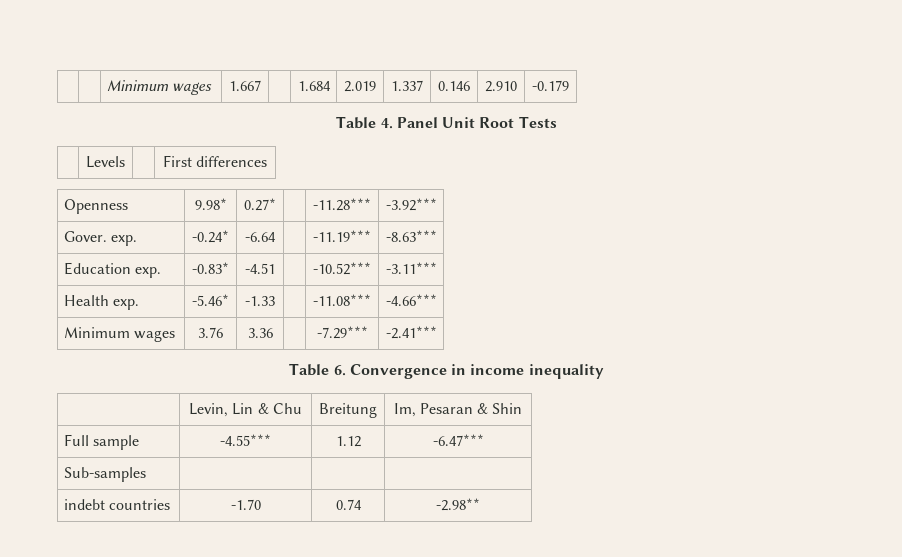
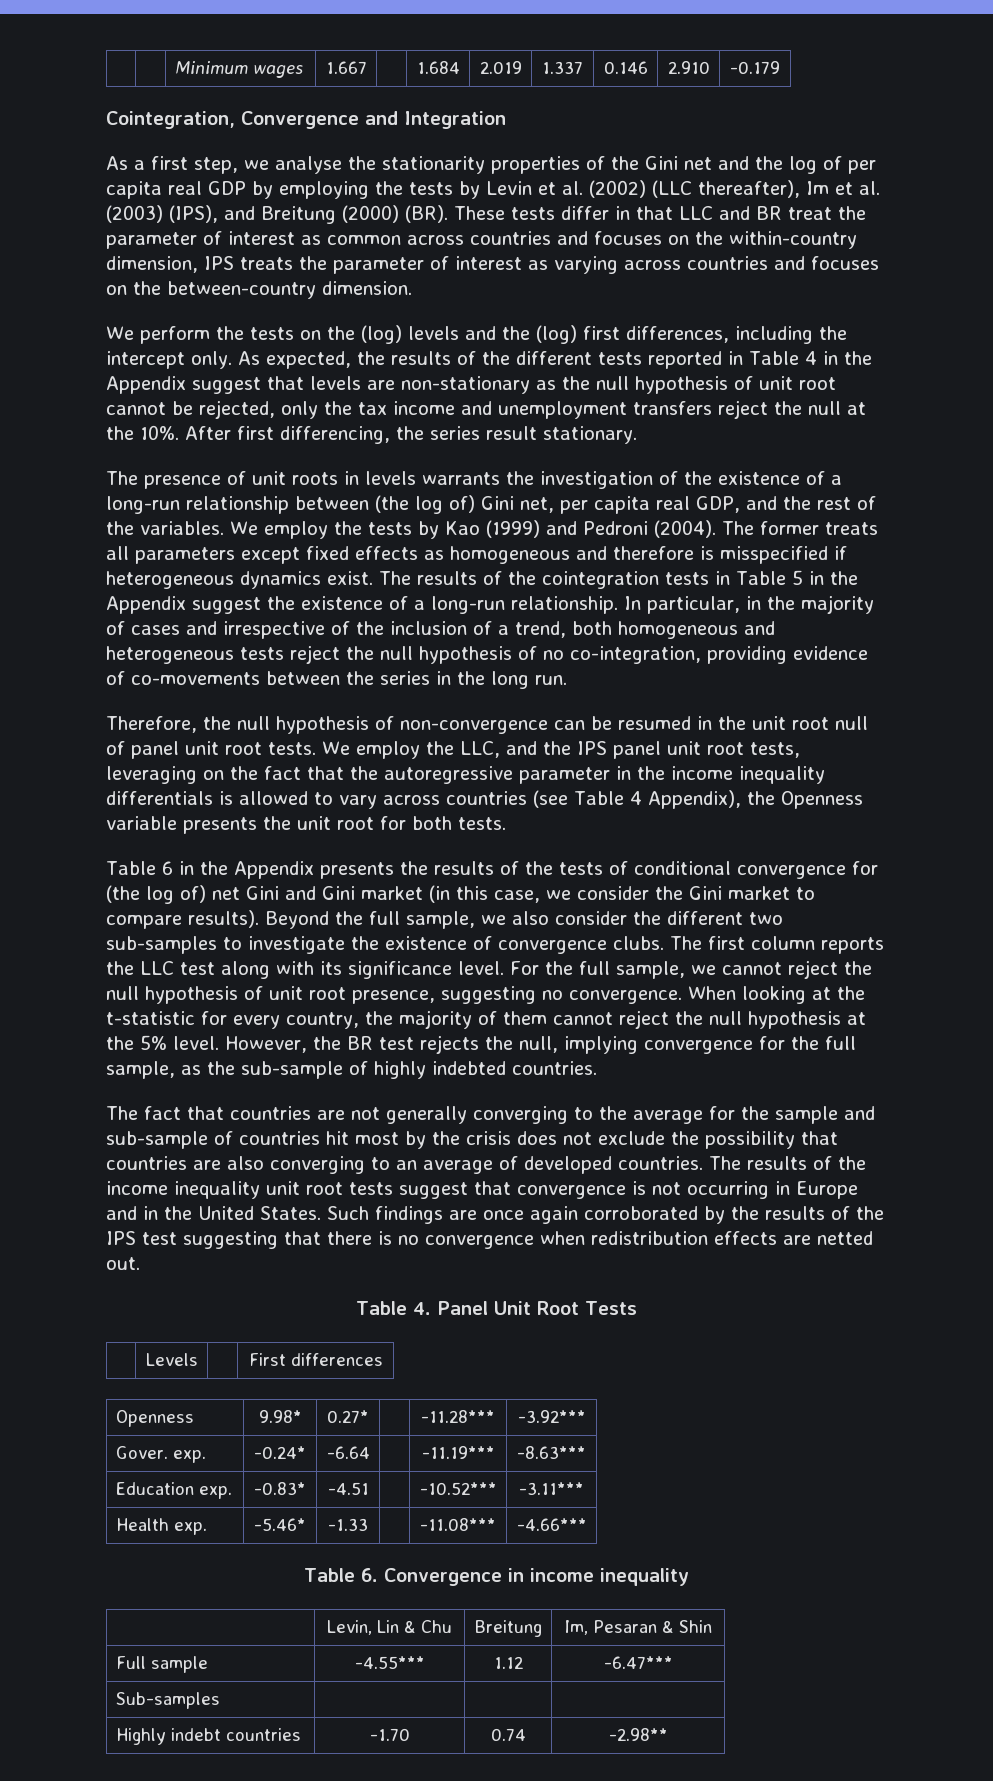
(569, 85) none -> [106,111,506,129] [106,156,876,174] [106,180,880,199] [106,205,866,224] [106,231,857,249] [106,256,879,274] [106,281,412,299] [106,325,847,344] [106,351,872,369] [106,376,836,394] [106,400,866,419] [106,425,637,444] [106,471,842,489] [106,495,876,514] [106,520,878,539] [106,546,847,564] [106,570,858,589] [106,595,874,614] [106,621,775,639] [106,645,868,664] [106,671,567,689] [106,716,868,734] [106,741,800,759] [106,766,825,784] [106,790,863,809] [106,816,506,834] [106,861,878,879] [106,885,815,904] [106,910,783,929] [106,936,884,954] [106,960,872,979] [106,986,865,1004] [106,1010,866,1029] [106,1035,856,1054] [106,1061,597,1079] [106,1106,875,1124] [106,1131,838,1149] [106,1156,866,1174] [106,1181,858,1199] [106,1206,884,1224] [106,1231,873,1249] [106,1257,140,1270] // Cointegration, Convergence and Integration // As a first step, we analyse the stationarity properties of the Gini net and the log of per capita real GDP by employing the tests by Levin et al. (2002) (LLC thereafter), Im et al. (2003) (IPS), and Breitung (2000) (BR). These tests differ in that LLC and BR treat the parameter of interest as common across countries and focuses on the within-country dimension, IPS treats the parameter of interest as varying across countries and focuses on the between-country dimension. // We perform the tests on the (log) levels and the (log) first differences, including the intercept only. As expected, the results of the different tests reported in Table 4 in the Appendix suggest that levels are non-stationary as the null hypothesis of unit root cannot be rejected, only the tax income and unemployment transfers reject the null at the 10%. After first differencing, the series result stationary. // The presence of unit roots in levels warrants the investigation of the existence of a long-run relationship between (the log of) Gini net, per capita real GDP, and the rest of the variables. We employ the tests by Kao (1999) and Pedroni (2004). The former treats all parameters except fixed effects as homogeneous and therefore is misspecified if heterogeneous dynamics exist. The results of the cointegration tests in Table 5 in the Appendix suggest the existence of a long-run relationship. In particular, in the majority of cases and irrespective of the inclusion of a trend, both homogeneous and heterogeneous tests reject the null hypothesis of no co-integration, providing evidence of co-movements between the series in the long run. // Therefore, the null hypothesis of non-convergence can be resumed in the unit root null of panel unit root tests. We employ the LLC, and the IPS panel unit root tests, leveraging on the fact that the autoregressive parameter in the income inequality differentials is allowed to vary across countries (see Table 4 Appendix), the Openness variable presents the unit root for both tests. // Table 6 in the Appendix presents the results of the tests of conditional convergence for (the log of) net Gini and Gini market (in this case, we consider the Gini market to compare results). Beyond the full sample, we also consider the different two sub-samples to investigate the existence of convergence clubs. The first column reports the LLC test along with its significance level. For the full sample, we cannot reject the null hypothesis of unit root presence, suggesting no convergence. When looking at the t-statistic for every country, the majority of them cannot reject the null hypothesis at the 5% level. However, the BR test rejects the null, implying convergence for the full sample, as the sub-sample of highly indebted countries. // The fact that countries are not generally converging to the average for the sample and sub-sample of countries hit most by the crisis does not exclude the possibility that countries are also converging to an average of developed countries. The results of the income inequality unit root tests suggest that convergence is not occurring in Europe and in the United States. Such findings are once again corroborated by the results of the IPS test suggesting that there is no convergence when redistribution effects are netted out.
[63,327,176,342] [198,327,223,338] [247,328,273,338] [316,326,368,339] [385,326,437,339] // Minimum wages | 3.76 | 3.36 | | -7.29*** | -2.41*** -> (587, 1524) none
(146, 474) none -> [115,1728,166,1745] Highly

